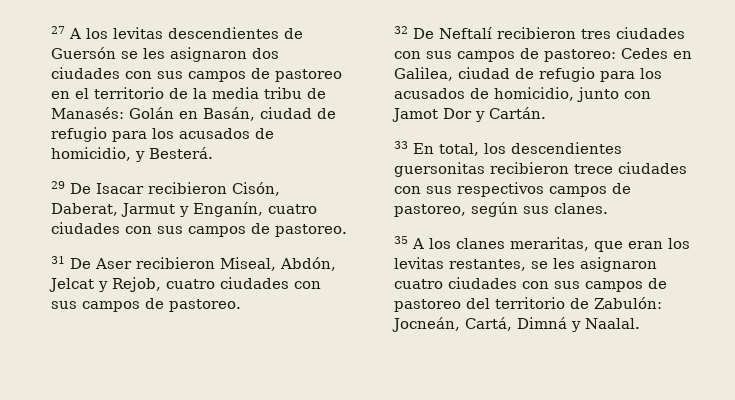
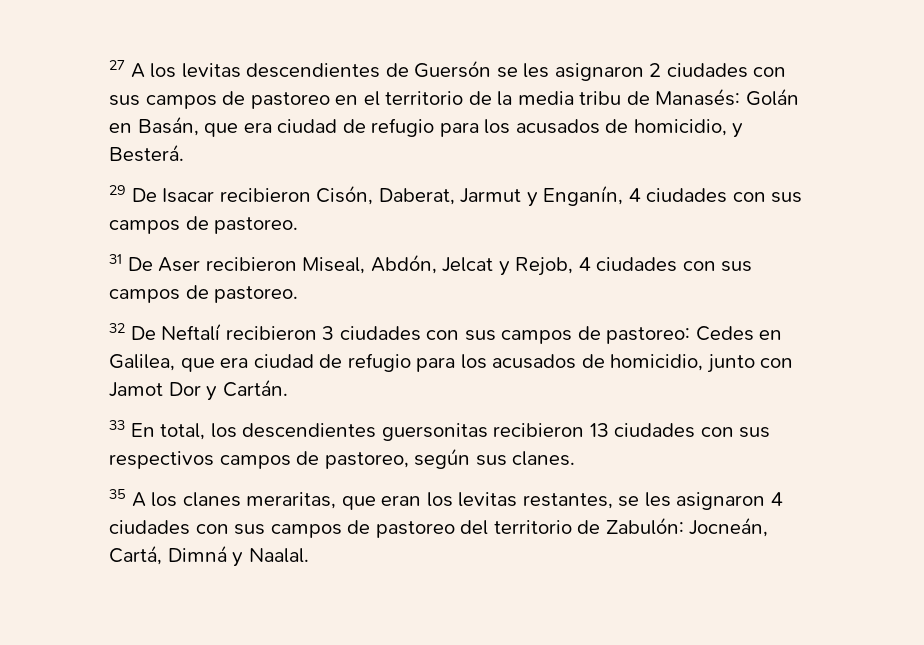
[252,48,279,59] dos -> [649,63,662,77] 2
(255, 114) none -> [204,122,272,137] que era
[268,204,317,214] cuatro -> [628,188,641,202] 4
[166,279,215,289] cuatro -> [578,257,591,271] 4
[581,29,611,39] tres -> [322,326,335,340] 3
(453, 74) none -> [180,357,249,372] que era
[574,164,613,174] trece -> [589,423,609,437] 13
[394,279,443,289] cuatro -> [770,492,783,506] 4

